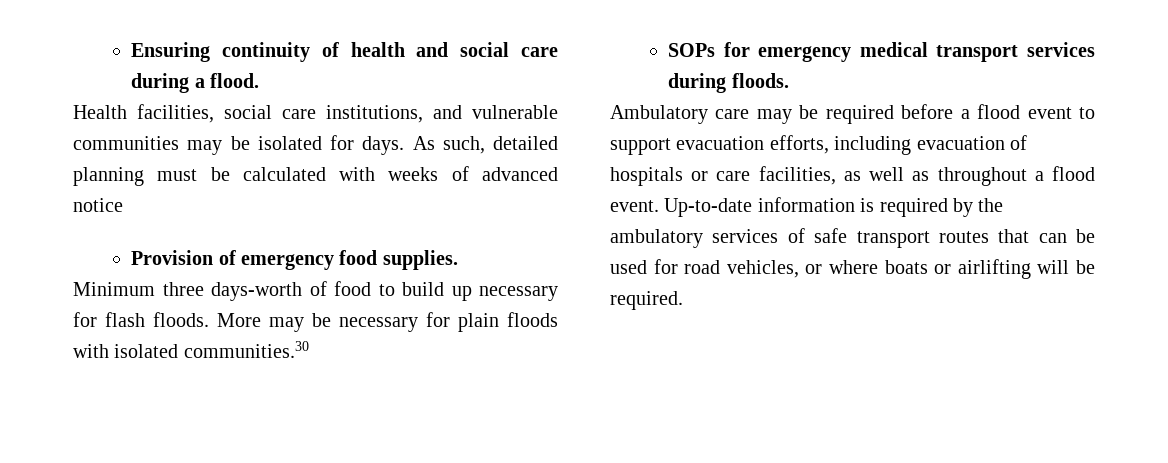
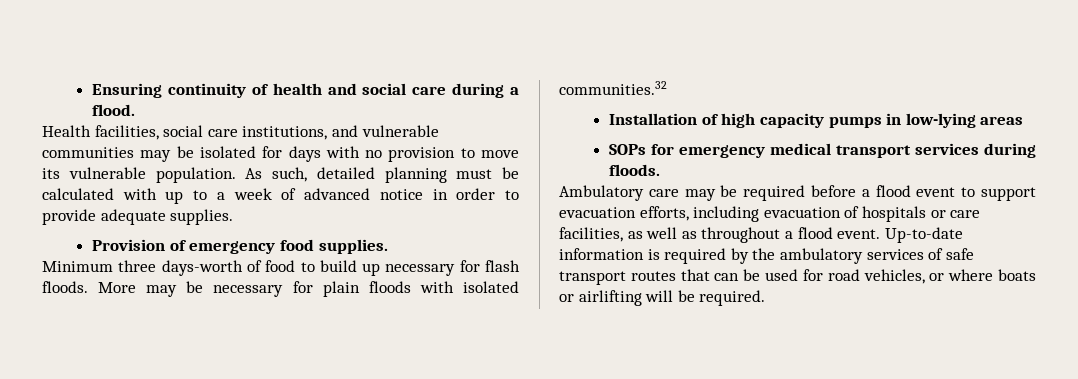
[362,136,405,155] days. -> [288,146,519,162] [42,167,236,183] days with no provision to move its vulnerable population.
[388,167,439,181] weeks -> [165,188,272,204] up to a week
(123, 205) none -> [432,188,519,200] [42,209,234,225] in order to provide adequate supplies.
[183,341,309,358] communities.30 -> [559,81,667,95] [609,113,1024,128] communities.32 // Installation of high capacity pumps in low-lying areas

